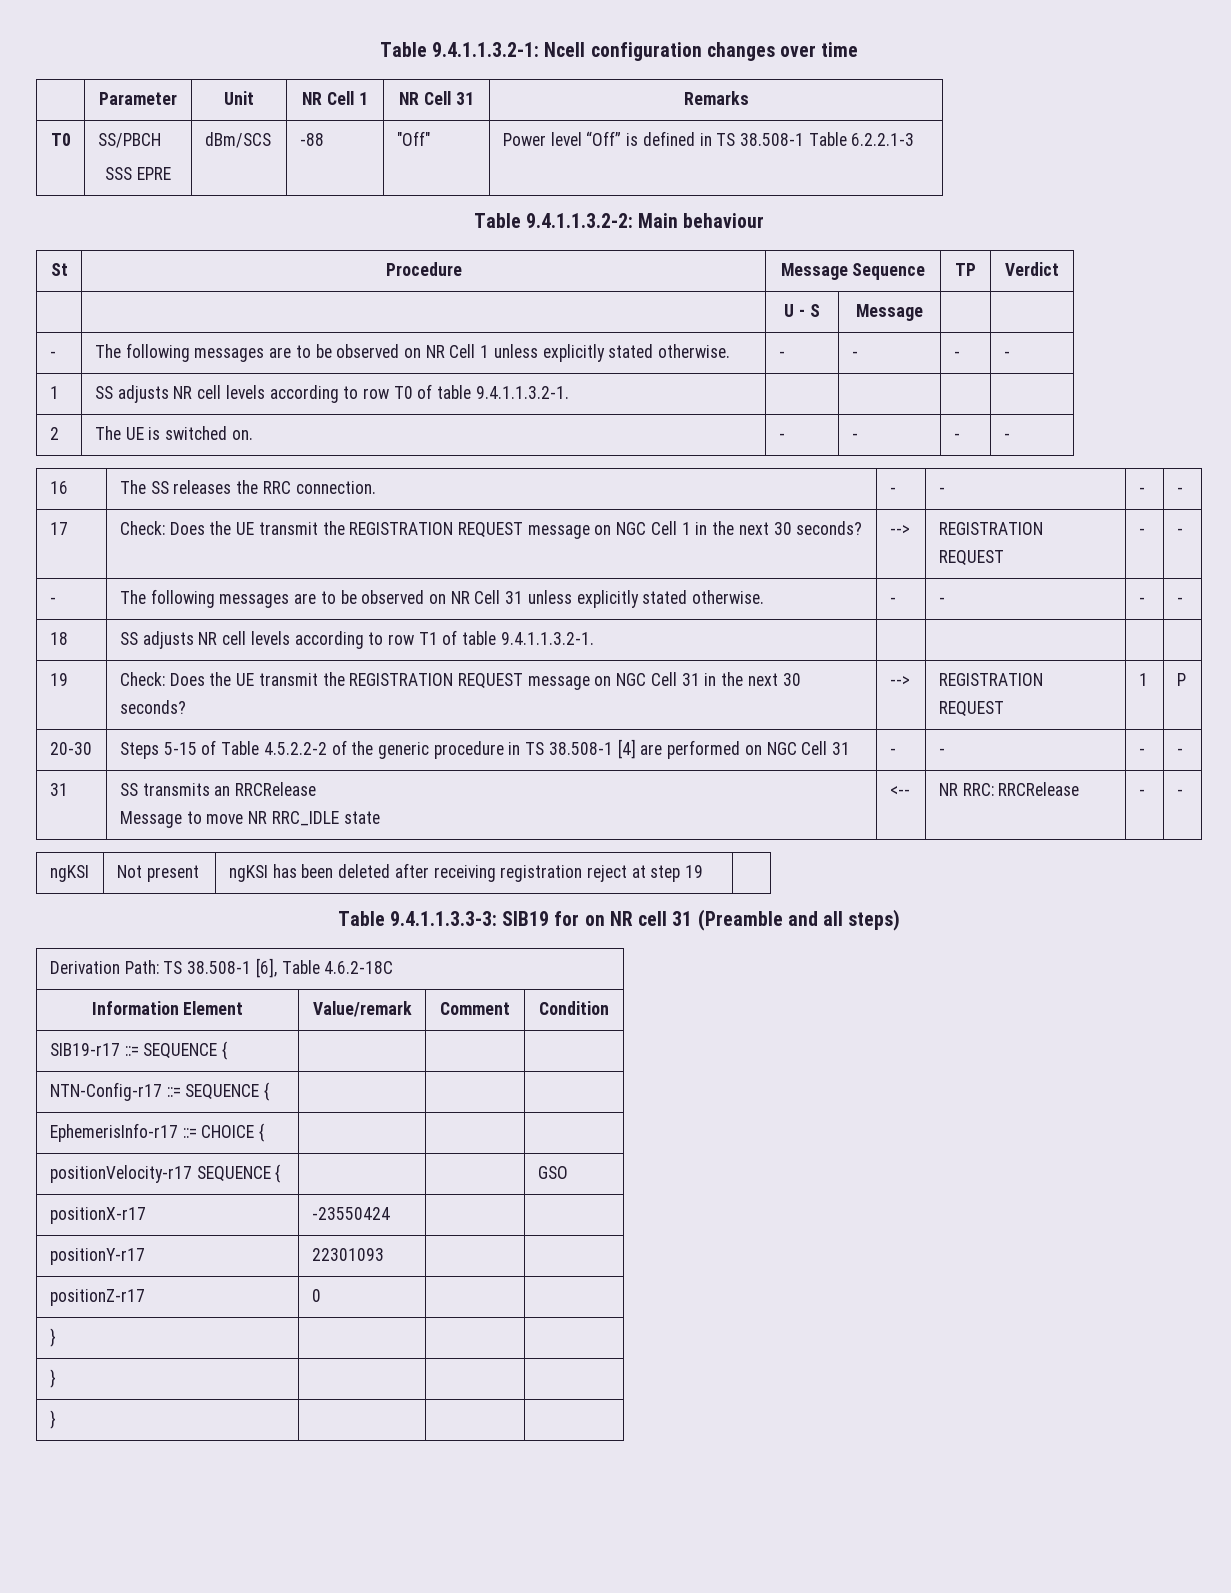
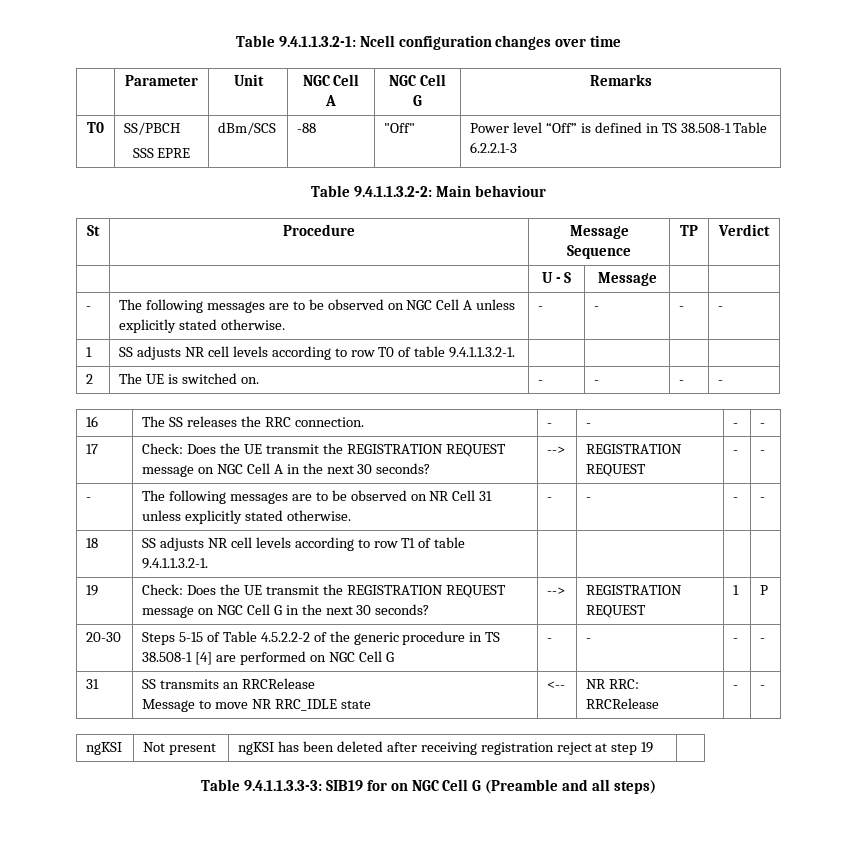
[302,91,368,105] [399,91,474,105] NR Cell 1 | NR Cell 31 -> [302,74,360,86] [325,95,336,106] [389,74,446,86] [413,95,422,106] NGC Cell A | NGC Cell G
[425,344,490,358] NR Cell 1 -> [406,299,473,310] NGC Cell A
[681,522,691,535] 1 -> [273,464,283,474] A
[681,673,700,686] 31 -> [273,605,282,615] G
[831,742,850,755] 31 -> [385,652,394,662] G
[609,911,693,926] NR cell 31 -> [411,779,482,791] NGC Cell G
[49,958,394,978] [91,1001,244,1015] [312,1001,412,1017] [440,1002,510,1015] [539,1001,609,1015] [49,1041,228,1060] [49,1082,270,1101] [49,1123,265,1142] [49,1164,281,1183] [537,1166,568,1179] [49,1207,146,1224] [311,1207,390,1220] [49,1248,145,1265] [311,1248,384,1261] [49,1289,145,1306] [311,1289,321,1302] [49,1328,56,1347] [49,1369,56,1388] [49,1410,56,1429] // Derivation Path: TS 38.508-1 [6], Table 4.6.2-18C // Information Element | Value/remark | Comment | Condition // SIB19-r17 ::= SEQUENCE { | | | // NTN-Config-r17 ::= SEQUENCE { | | | // EphemerisInfo-r17 ::= CHOICE { | | | // positionVelocity-r17 SEQUENCE { | | | GSO // positionX-r17 | -23550424 | | // positionY-r17 | 22301093 | | // positionZ-r17 | 0 | | // } | | | // } | | | // } | | | -> (657, 787) none

